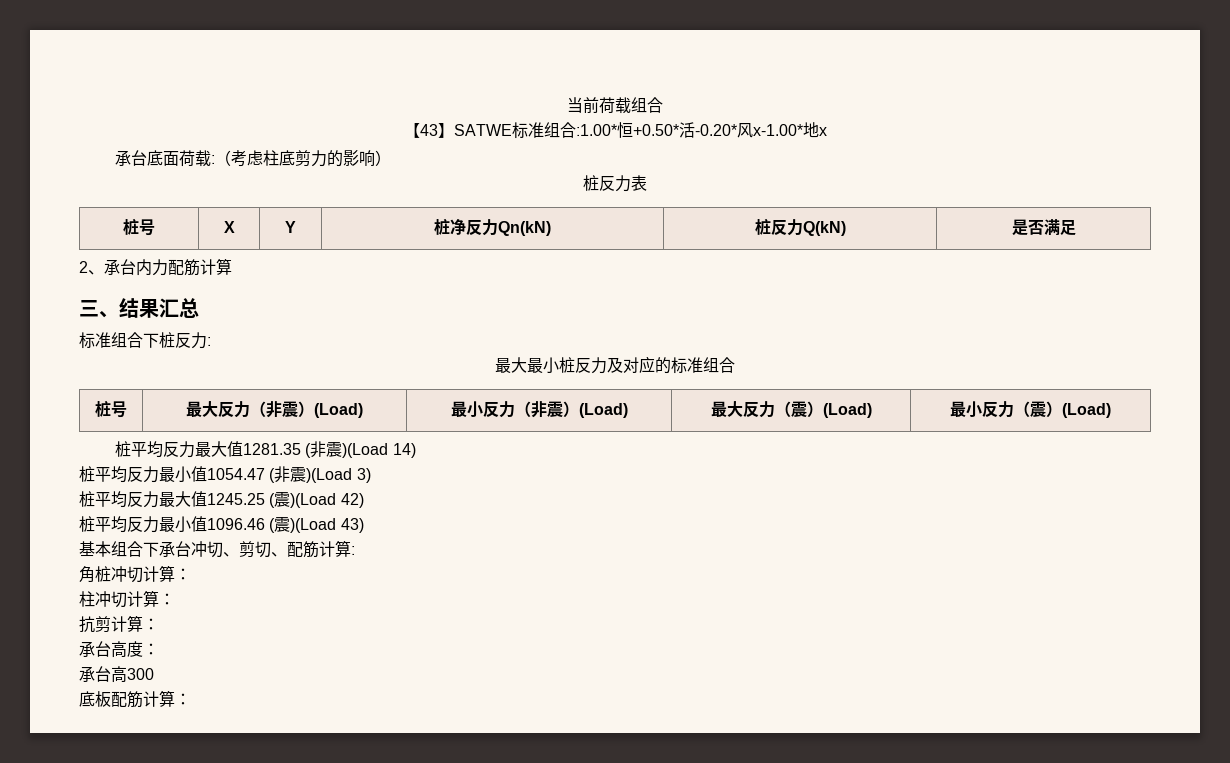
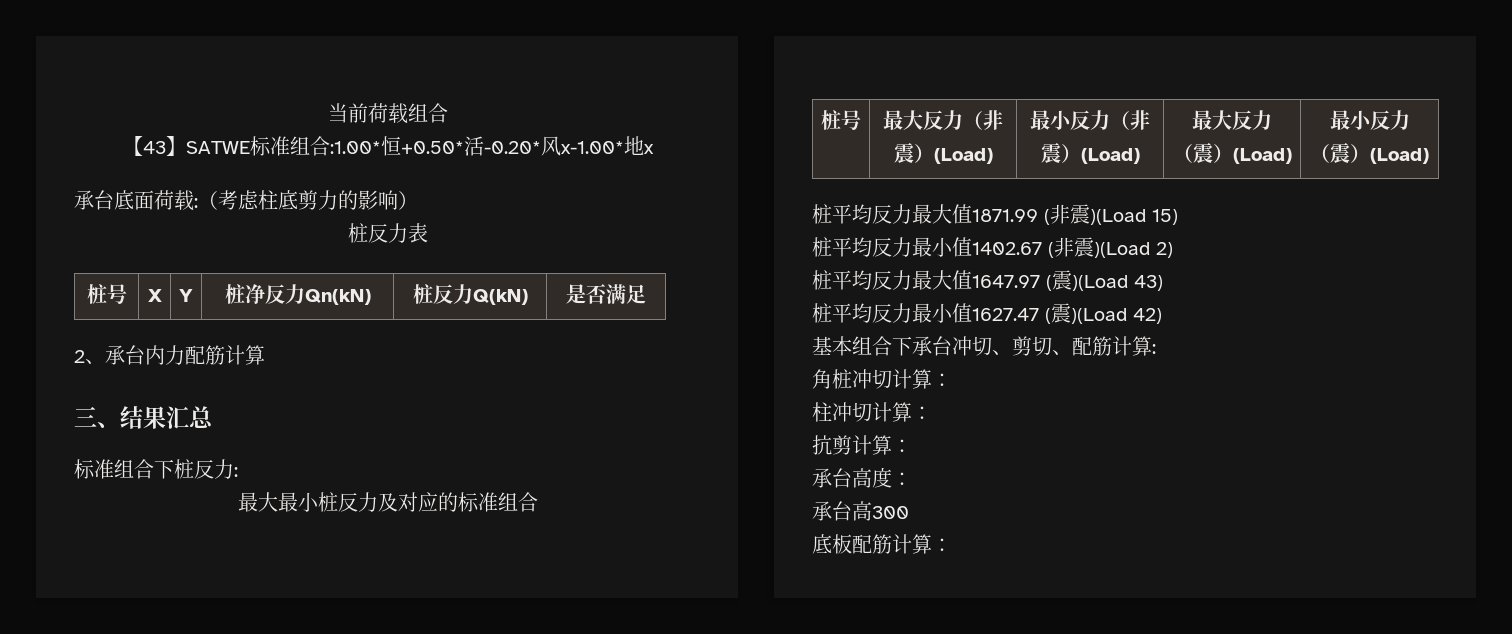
[242,441,416,458] [79,466,371,483] [79,491,364,508] [79,516,364,533] 1281.35 (非震)(Load 14) // 桩平均反力最小值1054.47 (非震)(Load 3) // 桩平均反力最大值1245.25 (震)(Load 42) // 桩平均反力最小值1096.46 (震)(Load 43) -> [972,204,1178,225] [812,237,1173,258] [812,270,1163,291] [812,303,1162,324] 1871.99 (非震)(Load 15) // 桩平均反力最小值1402.67 (非震)(Load 2) // 桩平均反力最大值1647.97 (震)(Load 43) // 桩平均反力最小值1627.47 (震)(Load 42)

